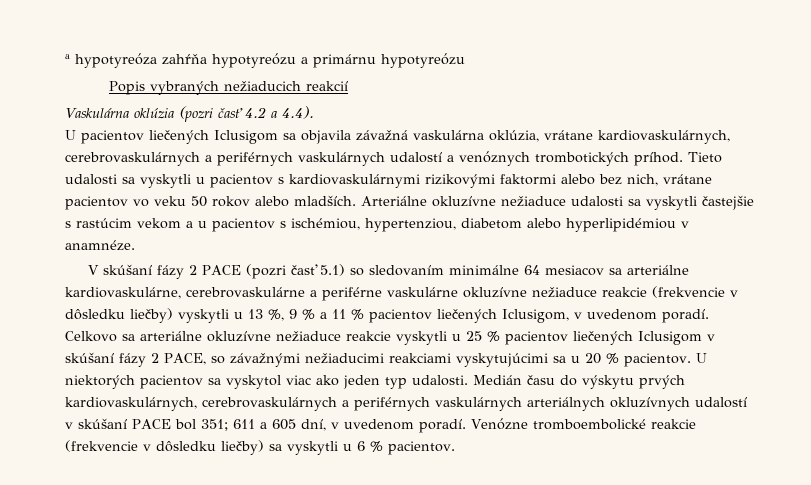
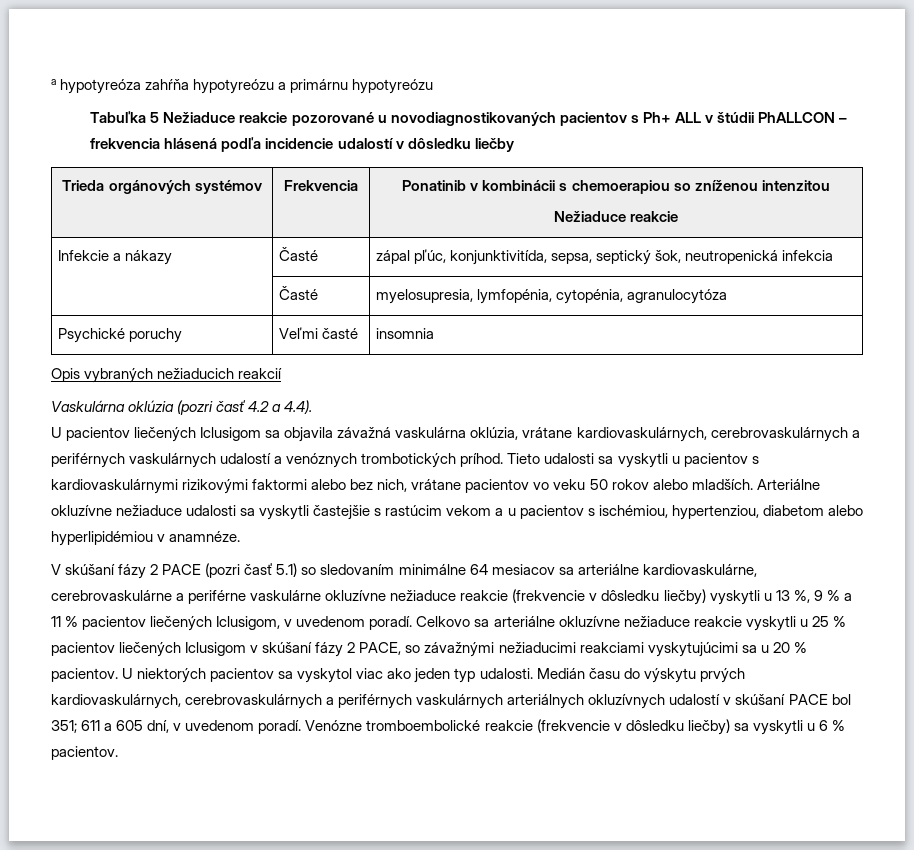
[109,81,146,95] Popis -> [90,111,848,126] [90,137,514,152] [62,180,262,194] [284,180,358,191] [402,180,830,194] [553,211,679,222] [57,250,172,265] [278,247,318,261] [375,249,833,265] [278,286,318,300] [375,289,727,304] [57,328,182,343] [278,327,358,339] [375,328,434,339] [51,368,80,382] Tabuľka 5 Nežiaduce reakcie pozorované u novodiagnostikovaných pacientov s Ph+ ALL v štúdii PhALLCON – frekvencia hlásená podľa incidencie udalostí v dôsledku liečby // Trieda orgánových systémov | Frekvencia | Ponatinib v kombinácii s chemoerapiou so zníženou intenzitou // Nežiaduce reakcie // Infekcie a nákazy | Časté | zápal pľúc, konjunktivitída, sepsa, septický šok, neutropenická infekcia // | Časté | myelosupresia, lymfopénia, cytopénia, agranulocytóza // Psychické poruchy | Veľmi časté | insomnia // Opis

